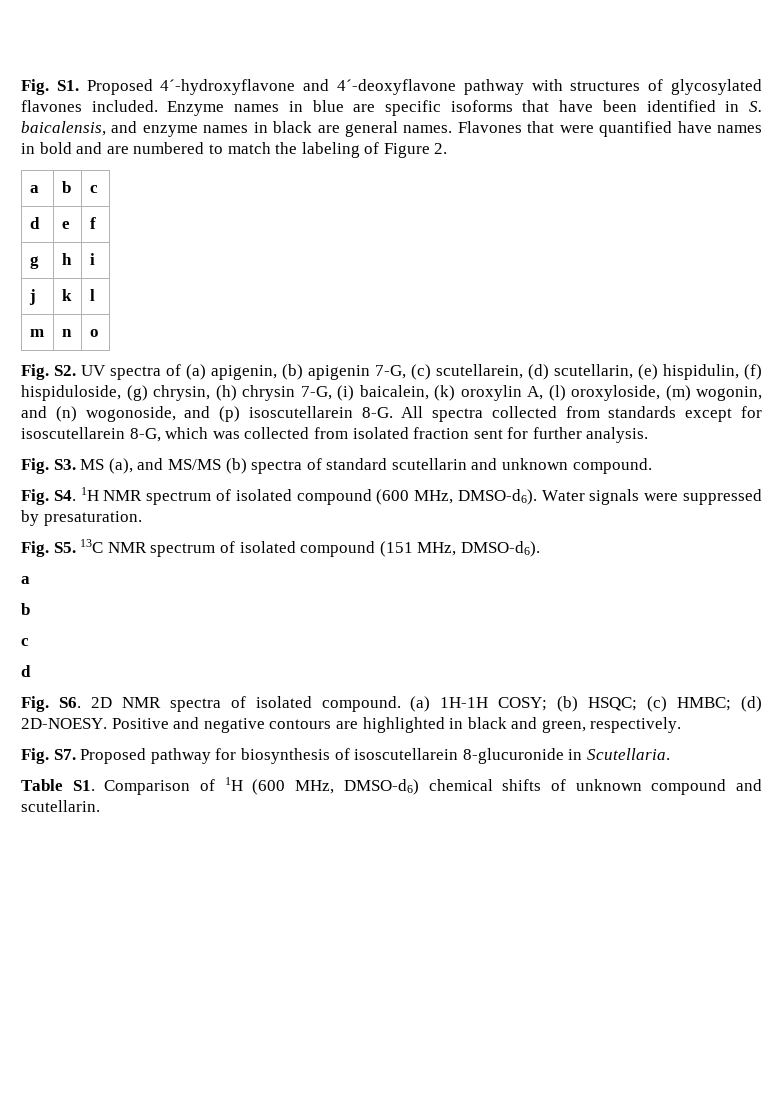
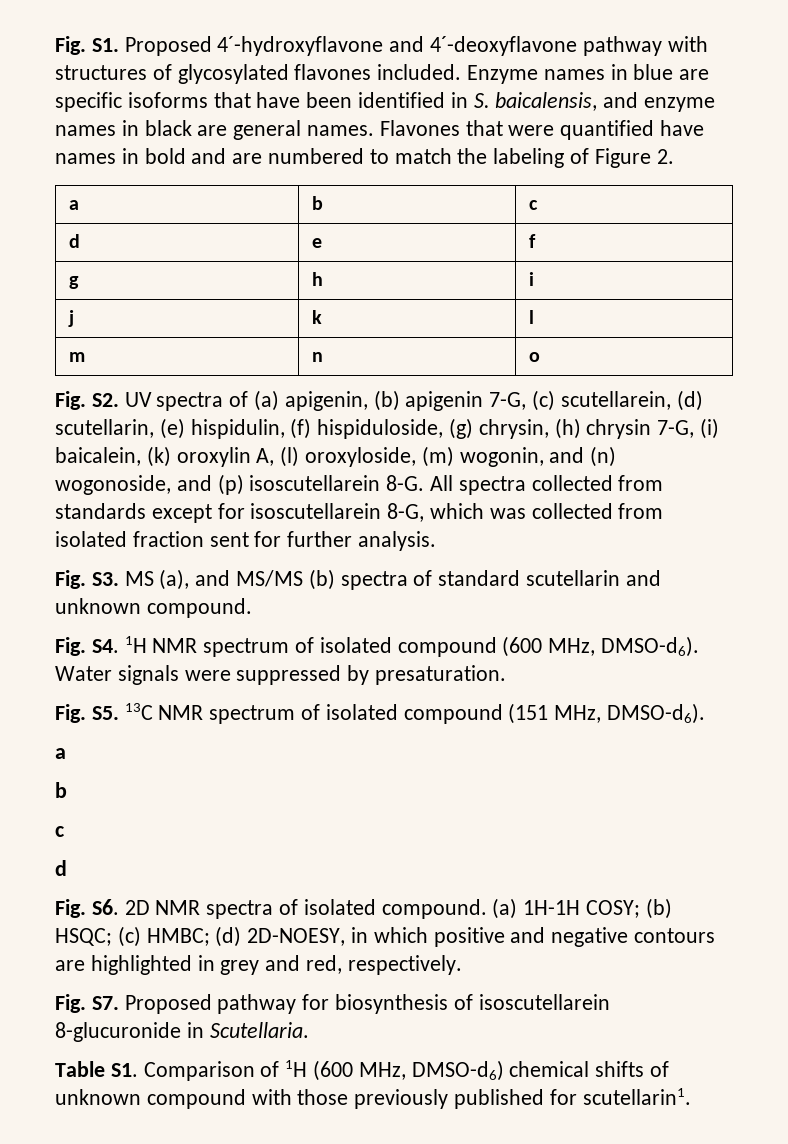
[21,718,169,729] 2D-NOESY. Positive -> [247,927,505,947] 2D-NOESY, in which positive
[467,717,586,733] black and green, -> [220,955,343,975] grey and red,
[736,779,762,791] [21,800,100,812] and scutellarin. -> [251,1088,691,1109] with those previously published for scutellarin1.

